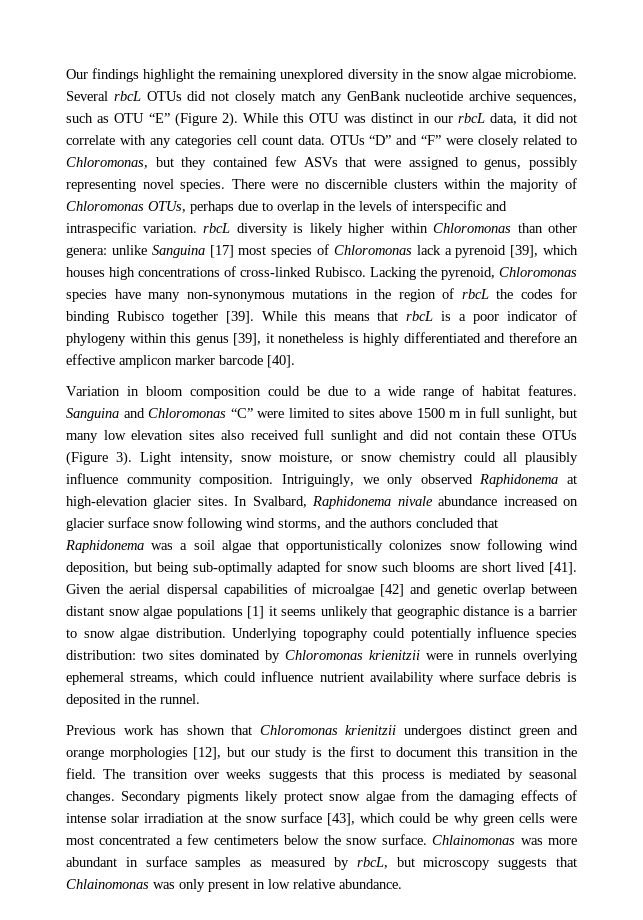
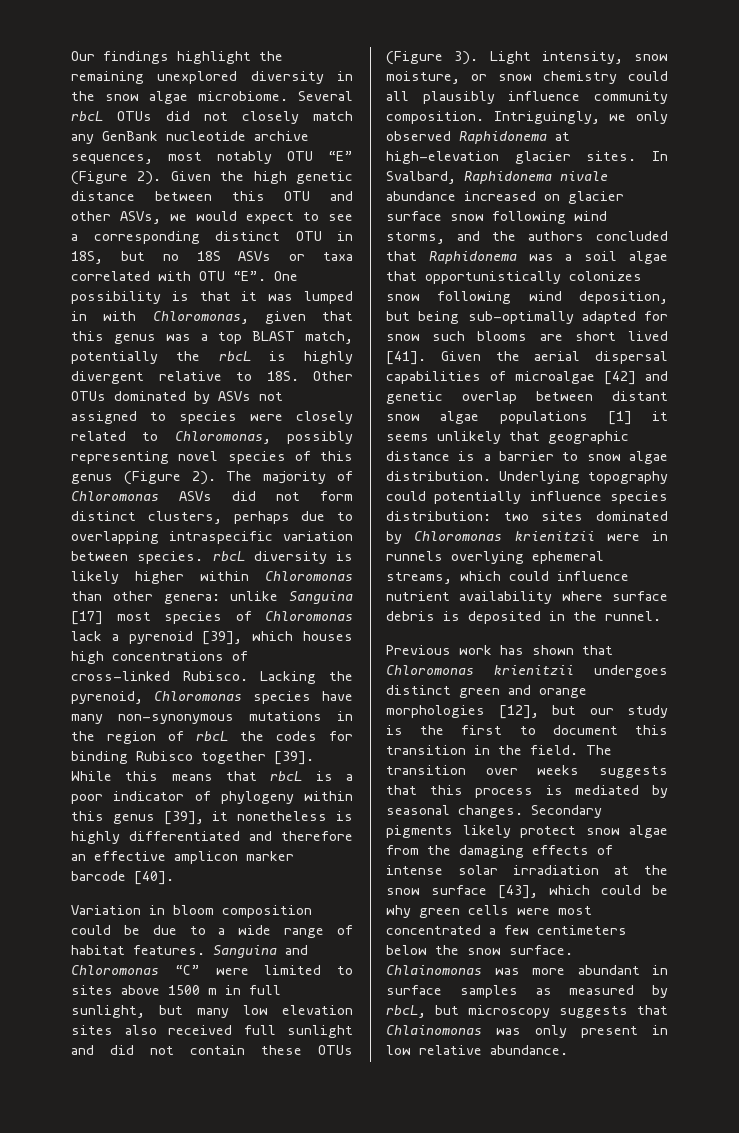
[66,113,110,123] such as -> [168,151,272,164] most notably
[243,113,578,125] [66,135,442,148] While this OTU was distinct in our rbcL data, it did not correlate with any categories cell count data. OTUs “D” and “F” -> [170,171,353,184] [71,191,353,201] [71,211,353,224] [71,231,353,244] [71,251,354,264] [71,271,298,281] [71,291,353,304] [71,311,353,324] [71,331,353,344] [71,351,353,364] [71,371,353,384] [71,391,283,404] [71,411,237,424] Given the high genetic distance between this OTU and other ASVs, we would expect to see a corresponding distinct OTU in 18S, but no 18S ASVs or taxa correlated with OTU “E”. One possibility is that it was lumped in with Chloromonas, given that this genus was a top BLAST match, potentially the rbcL is highly divergent relative to 18S. Other OTUs dominated by ASVs not assigned to species
[155,156,579,170] [66,178,577,192] [66,200,507,214] [66,222,197,236] but they contained few ASVs that were assigned to genus, possibly representing novel species. There were no discernible clusters within the majority of Chloromonas OTUs, perhaps due to overlap in the levels of interspecific and intraspecific variation. -> [287,431,353,444] [71,451,353,464] [71,471,353,485] [71,491,353,501] [71,511,353,524] [71,531,353,544] [71,551,204,564] possibly representing novel species of this genus (Figure 2). The majority of Chloromonas ASVs did not form distinct clusters, perhaps due to overlapping intraspecific variation between species.

